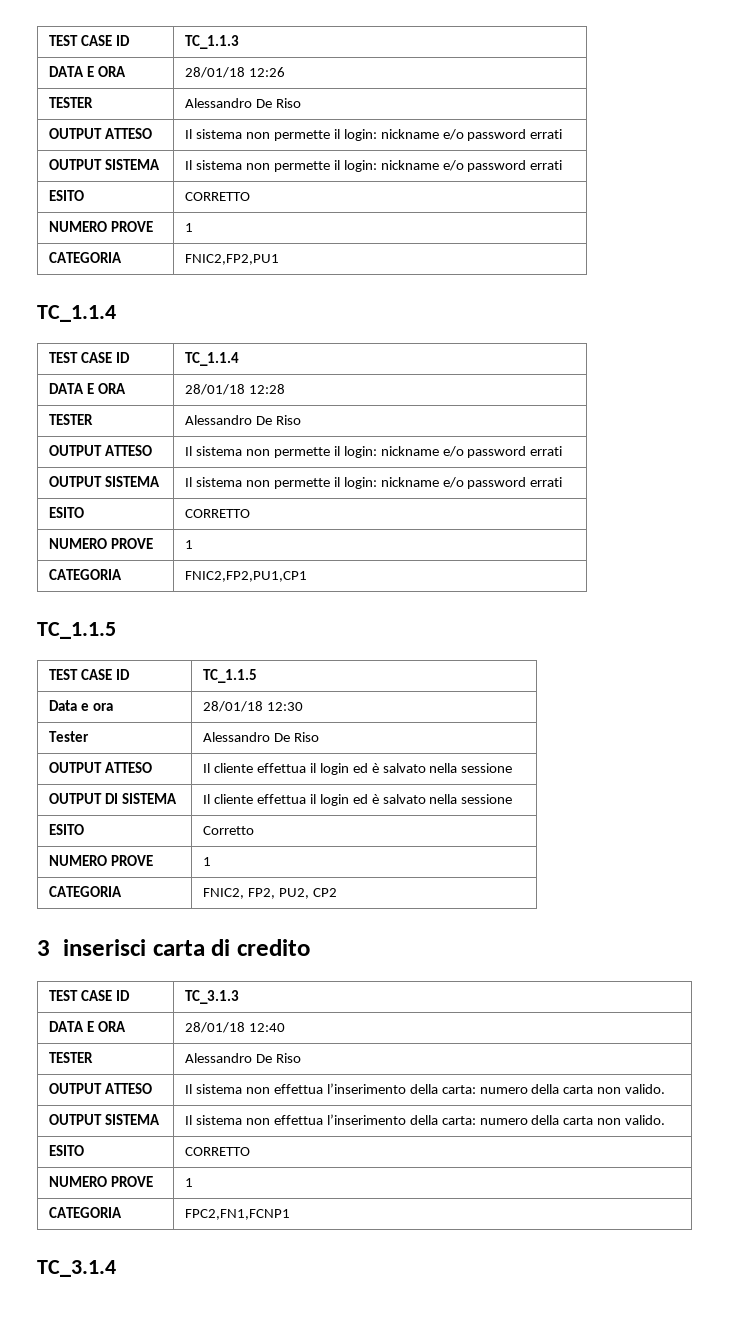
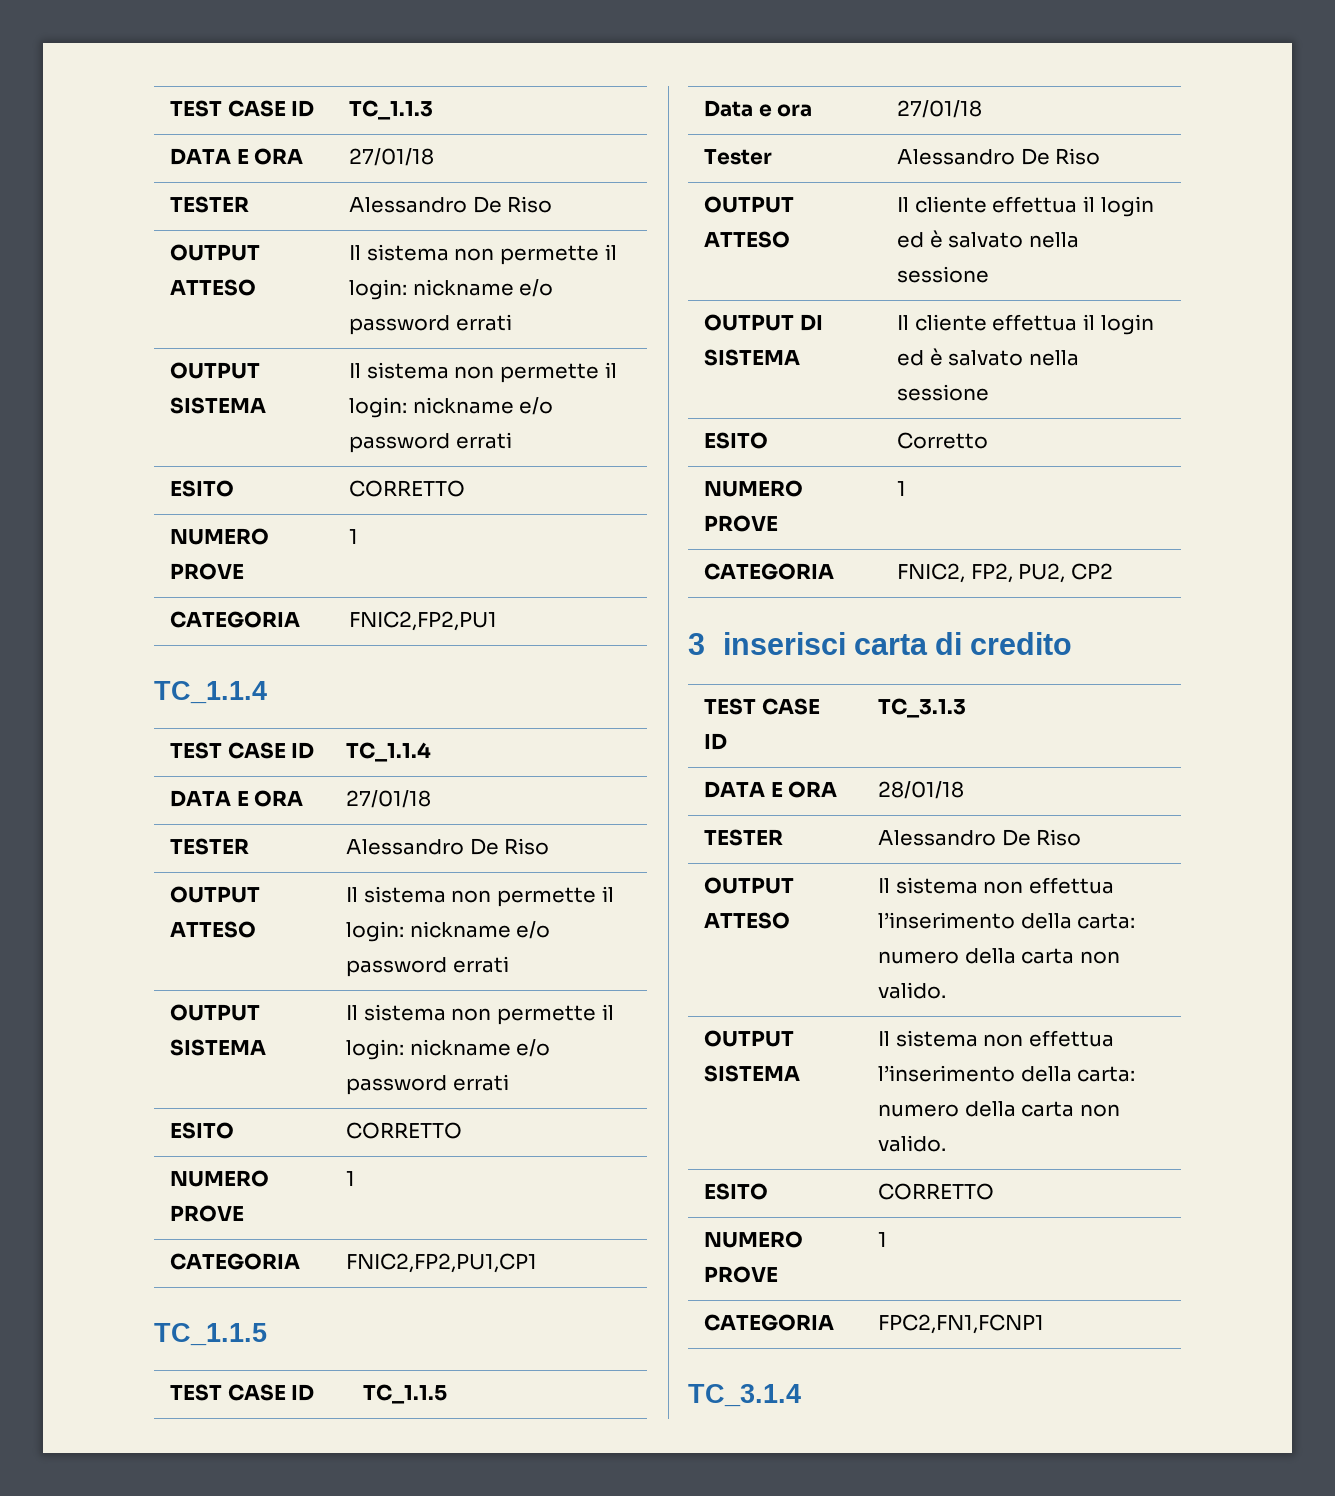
[185,67,286,78] 28/01/18 12:26 -> [349,148,435,166] 27/01/18
[185,384,286,395] 28/01/18 12:28 -> [346,790,432,808] 27/01/18
[203,701,304,712] 28/01/18 12:30 -> [897,100,983,118] 27/01/18
[249,1023,286,1032] 12:40 -> (965, 790) none

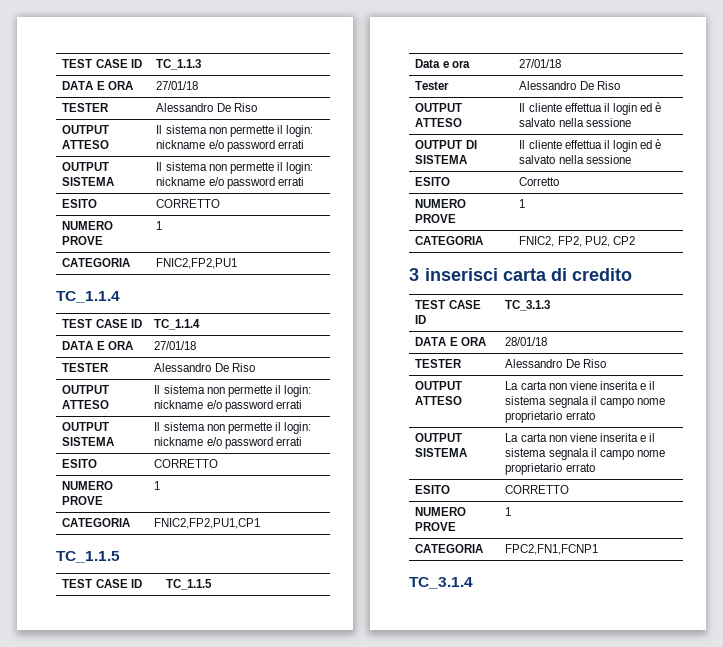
[878,877,1114,894] [878,912,1136,929] [878,948,1120,964] [878,982,947,999] [704,1030,795,1047] [704,1065,801,1082] [878,1030,1114,1047] [878,1065,1136,1082] [878,1101,1120,1117] [878,1135,947,1152] Il sistema non effettua l’inserimento della carta: numero della carta non valido. // OUTPUT SISTEMA | Il sistema non effettua l’inserimento della carta: numero della carta non valido. -> [505,381,656,390] [505,396,665,408] [505,411,595,423] [415,433,463,442] [415,448,468,457] [505,433,656,442] [505,448,665,460] [505,463,595,475] La carta non viene inserita e il sistema segnala il campo nome proprietario errato // OUTPUT SISTEMA | La carta non viene inserita e il sistema segnala il campo nome proprietario errato

